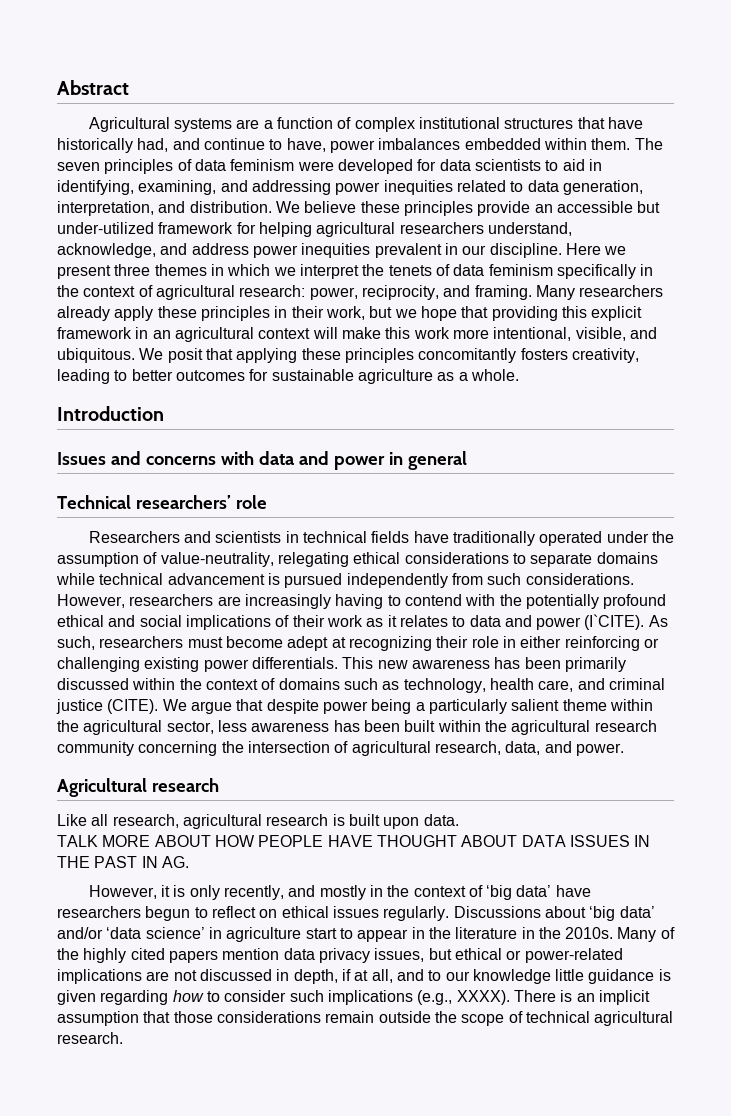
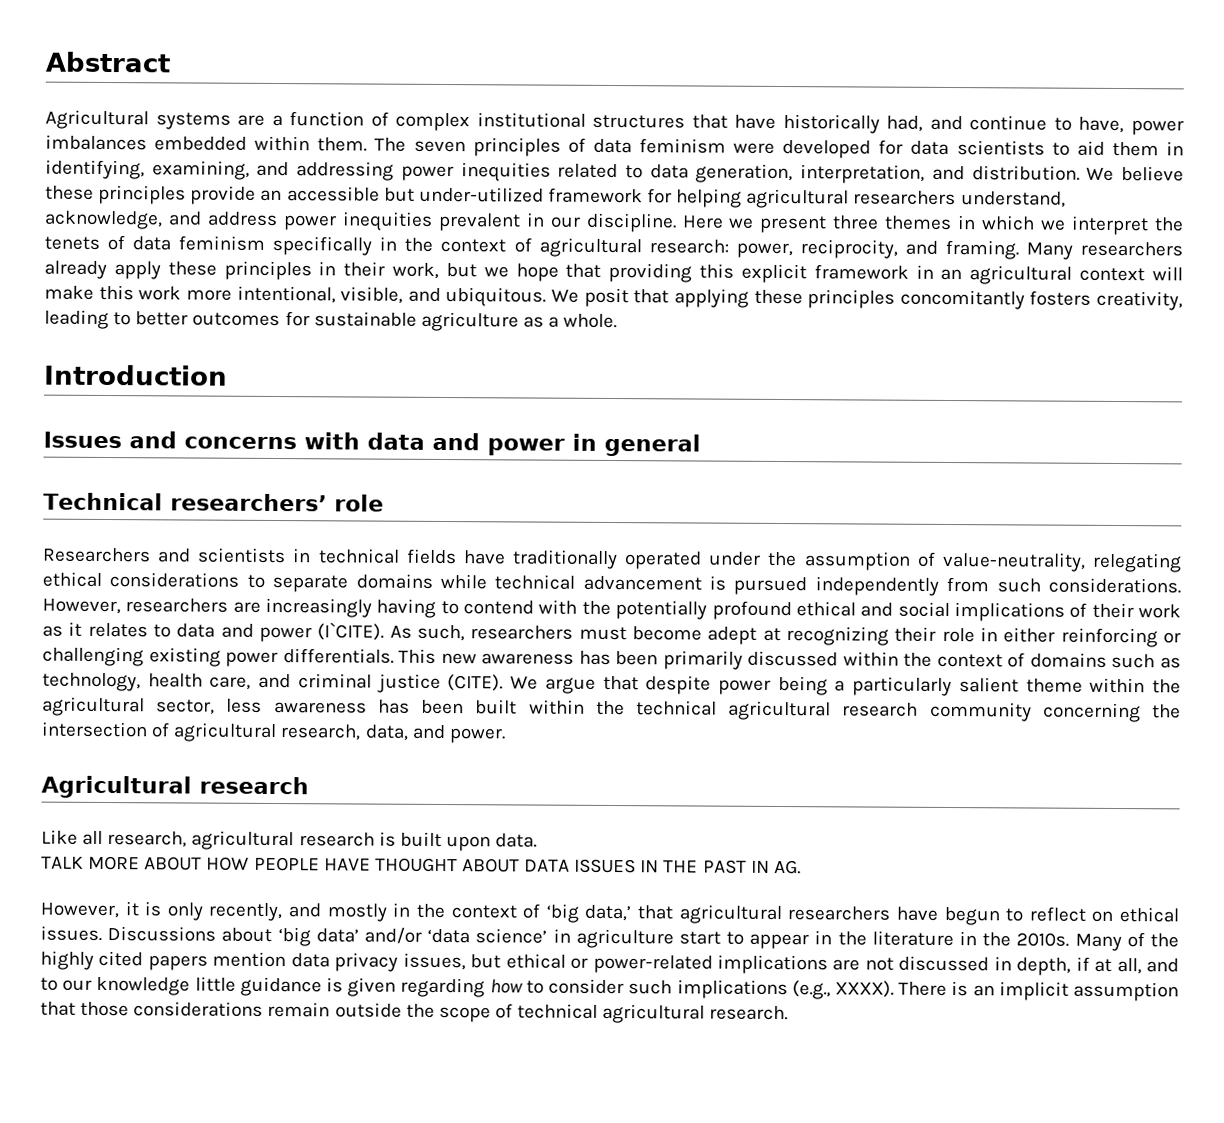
(585, 165) none -> [1111,141,1159,157] them
(507, 726) none -> [635,700,717,716] technical
[516,885,591,897] [57,906,141,918] data’ have researchers -> [584,904,938,925] data,’ that agricultural researchers have
[332,906,450,921] issues regularly. -> [40,925,102,941] issues.

